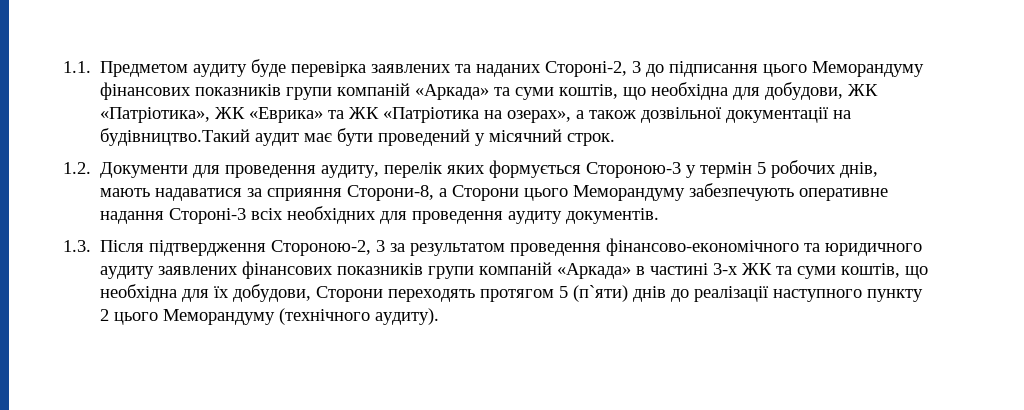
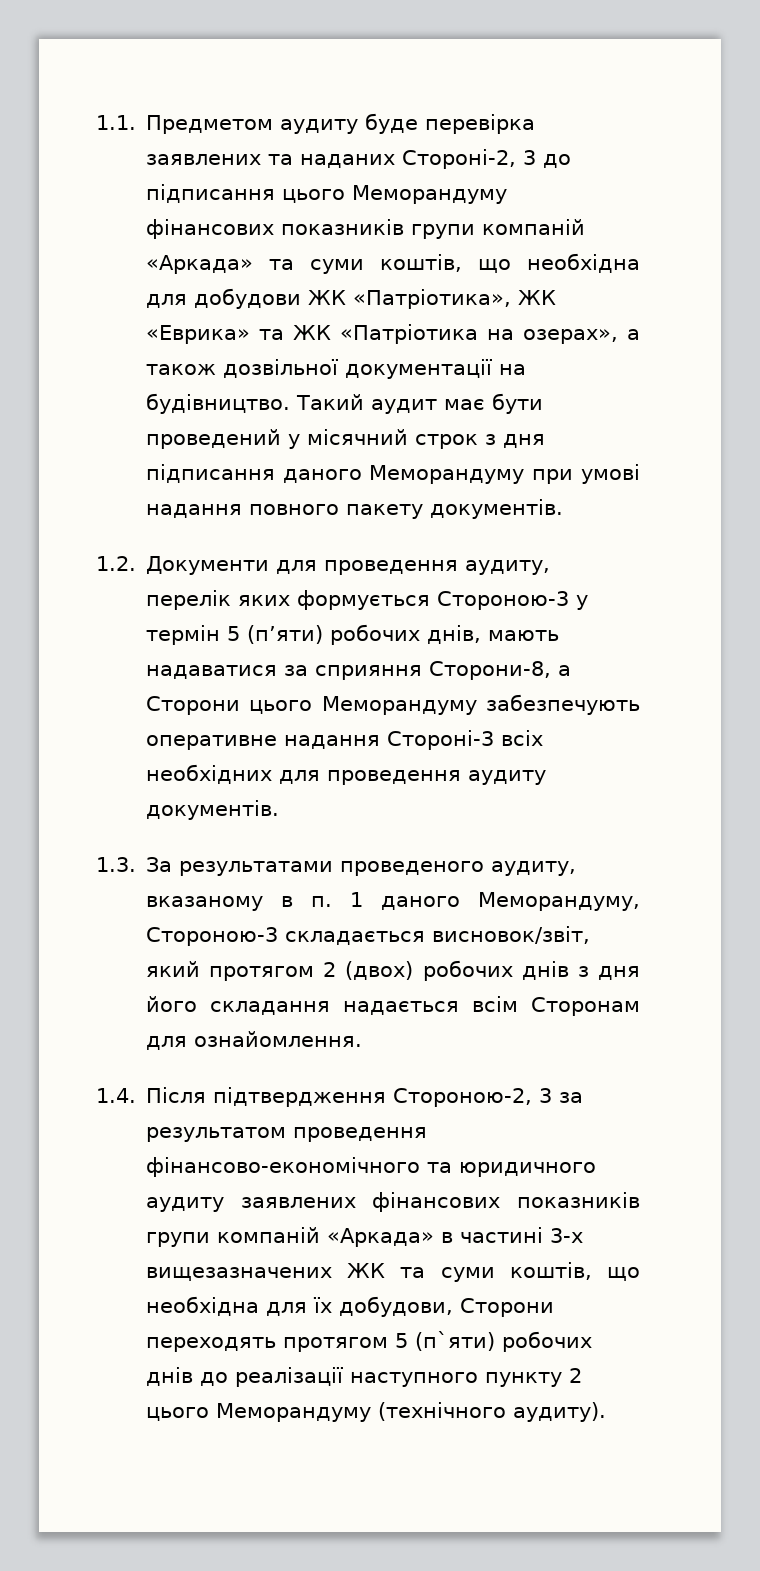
[764,82,843,100] добудови, -> [193,288,301,309] добудови
[99,128,250,146] будівництво.Такий -> [145,393,364,414] будівництво. Такий
[566,133,615,146] строк. -> [414,434,545,449] [145,464,640,484] [145,499,563,519] строк з дня підписання даного Меморандуму при умові надання повного пакету документів.
(766, 168) none -> [246,625,323,644] (п’яти)
(91, 246) none -> [145,857,576,876] [145,892,640,911] [145,926,590,946] [145,960,640,981] [145,996,640,1016] [145,1031,362,1050] [95,1088,136,1103] За результатами проведеного аудиту, вказаному в п. 1 даного Меморандуму, Стороною-3 складається висновок/звіт, який протягом 2 (двох) робочих днів з дня його складання надається всім Сторонам для ознайомлення. // 1.4.
(738, 269) none -> [145,1267,332,1281] вищезазначених
(628, 293) none -> [501,1331,592,1352] робочих

